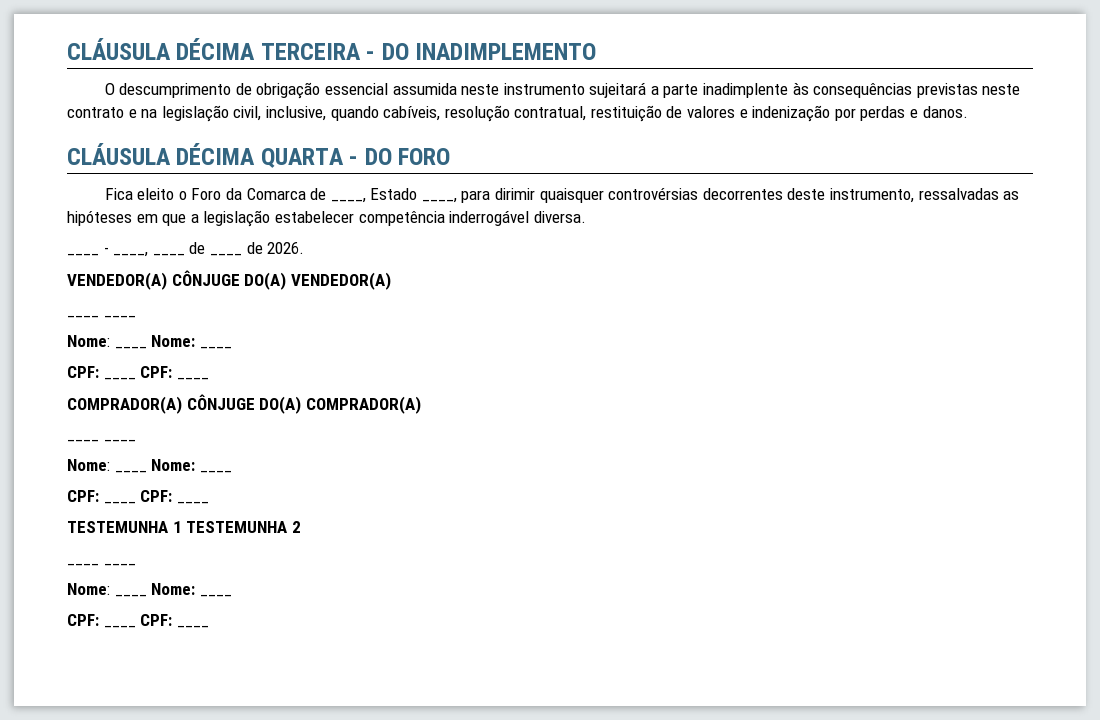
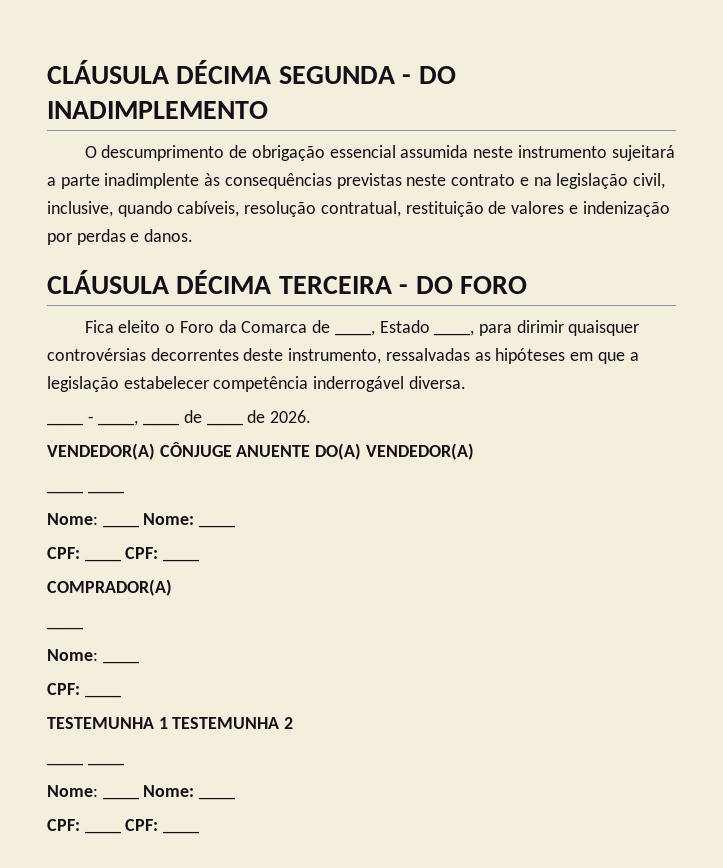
[67,38,361,60] CLÁUSULA DÉCIMA TERCEIRA -> [47,60,395,84] CLÁUSULA DÉCIMA SEGUNDA
[260,148,344,168] QUARTA -> [278,276,392,294] TERCEIRA
(240, 278) none -> [236,445,311,457] ANUENTE
[186,394,421,414] [67,439,136,442] [67,459,232,473] [67,490,209,504] CÔNJUGE DO(A) COMPRADOR(A) // ____ ____ // Nome: ____ Nome: ____ // CPF: ____ CPF: ____ -> [47,627,83,630] [47,649,98,661] [102,661,139,664] [47,683,80,695] [84,695,121,698] // ____ // Nome: ____ // CPF: ____

